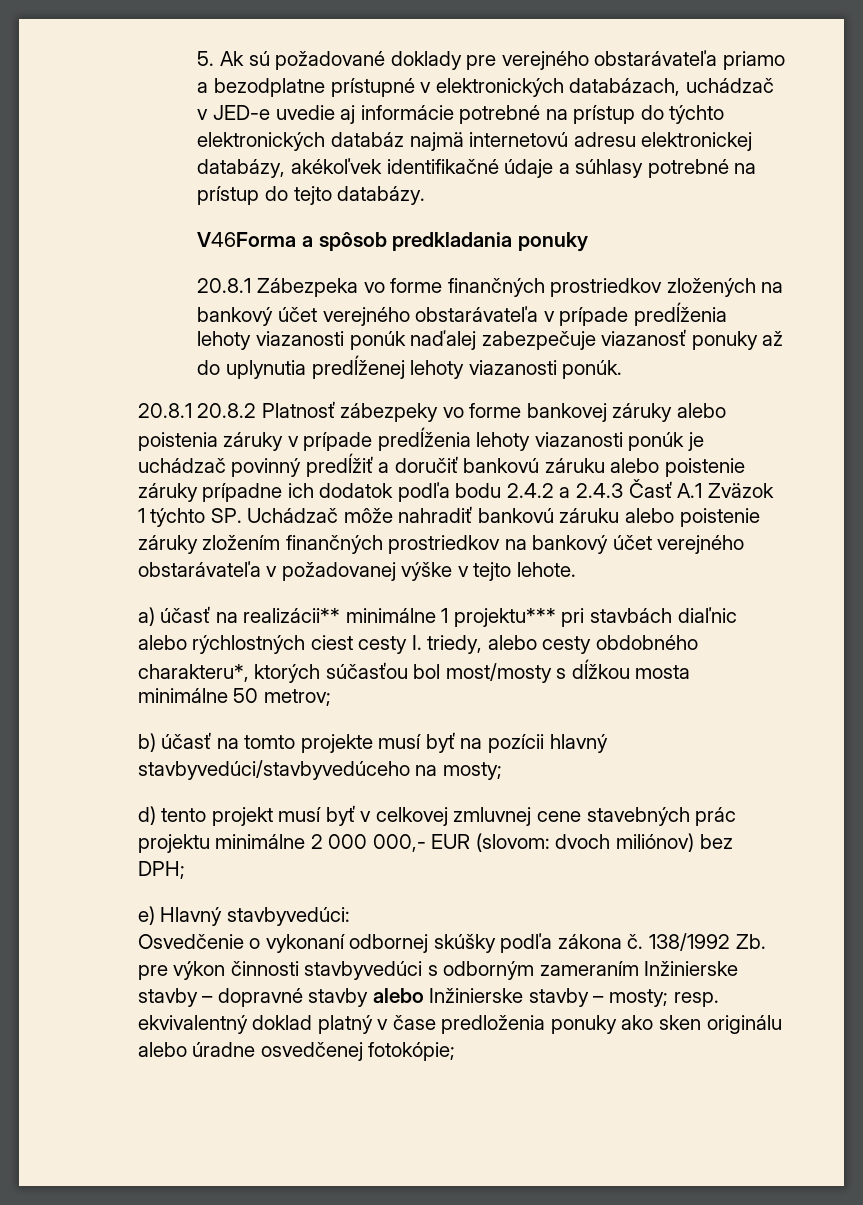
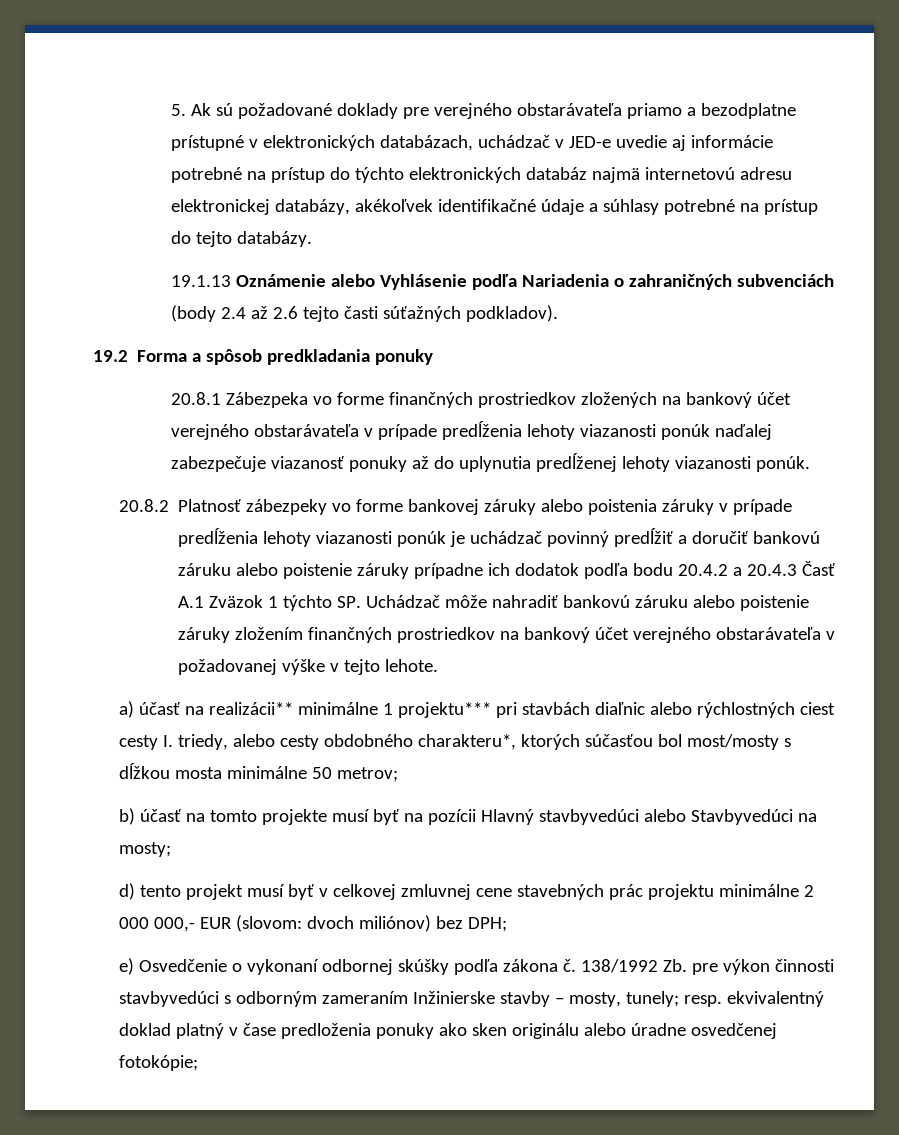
[197,232,297,247] V46Forma -> [170,274,834,290] [170,305,558,322] [92,350,188,362] 19.1.13 Oznámenie alebo Vyhlásenie podľa Nariadenia o zahraničných subvenciách (body 2.4 až 2.6 tejto časti súťažných podkladov). // 19.2 Forma
[137,403,192,418] 20.8.1 -> (810, 464) none
[506,483,624,498] 2.4.2 a 2.4.3 -> [677,564,797,576] 20.4.2 a 20.4.3
[549,734,608,753] [137,760,410,780] hlavný stavbyvedúci/stavbyvedúceho -> [480,809,793,825] Hlavný stavbyvedúci alebo Stavbyvedúci
[160,907,350,926] Hlavný stavbyvedúci: // -> (134, 966) none
[217,988,669,1007] dopravné stavby alebo Inžinierske stavby – mosty; -> [568,991,679,1007] mosty, tunely;

